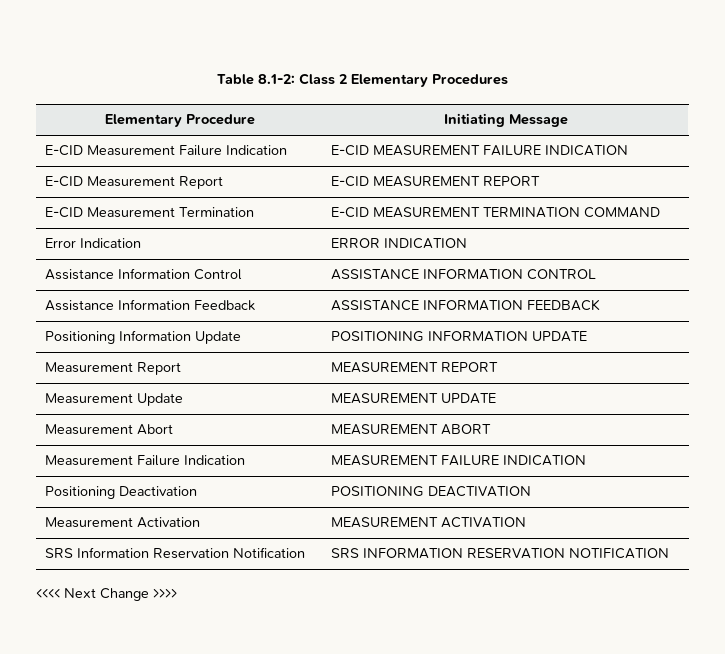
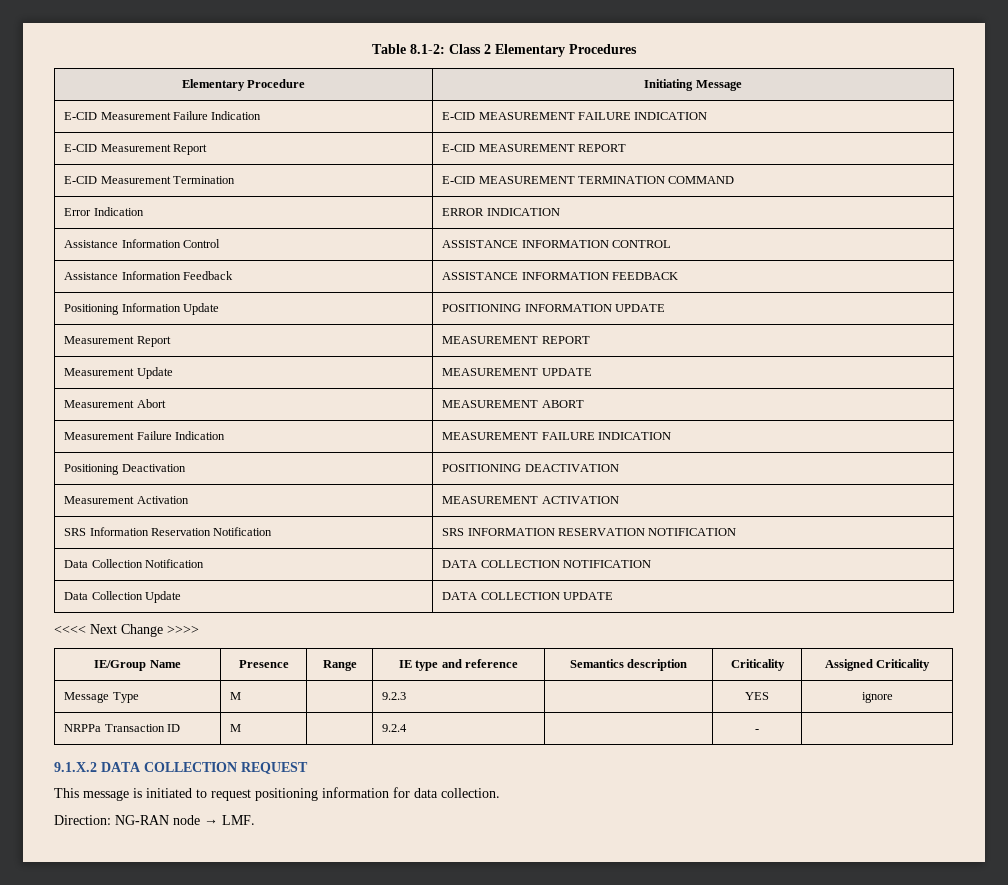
[36,588,177,601] // <<<< Next Change >>>> -> [64,559,204,568] [442,560,651,568] [64,591,181,603] [442,592,613,600] [54,624,199,637] [94,660,181,671] [238,660,289,668] [322,660,357,671] [398,659,519,671] [569,659,688,671] [730,659,785,671] [824,659,931,671] [64,692,139,703] [230,692,242,700] [382,692,407,700] [745,692,769,700] [861,692,893,703] [64,724,180,732] [230,724,242,732] [382,724,408,732] [755,729,759,732] [54,762,308,774] [54,787,500,801] [54,815,255,825] // Data Collection Notification | DATA COLLECTION NOTIFICATION // Data Collection Update | DATA COLLECTION UPDATE // <<<< Next Change >>>> // IE/Group Name | Presence | Range | IE type and reference | Semantics description | Criticality | Assigned Criticality // Message Type | M | | 9.2.3 | | YES | ignore // NRPPa Transaction ID | M | | 9.2.4 | | - | // 9.1.X.2 DATA COLLECTION REQUEST // This message is initiated to request positioning information for data collection. // Direction: NG-RAN node → LMF.

